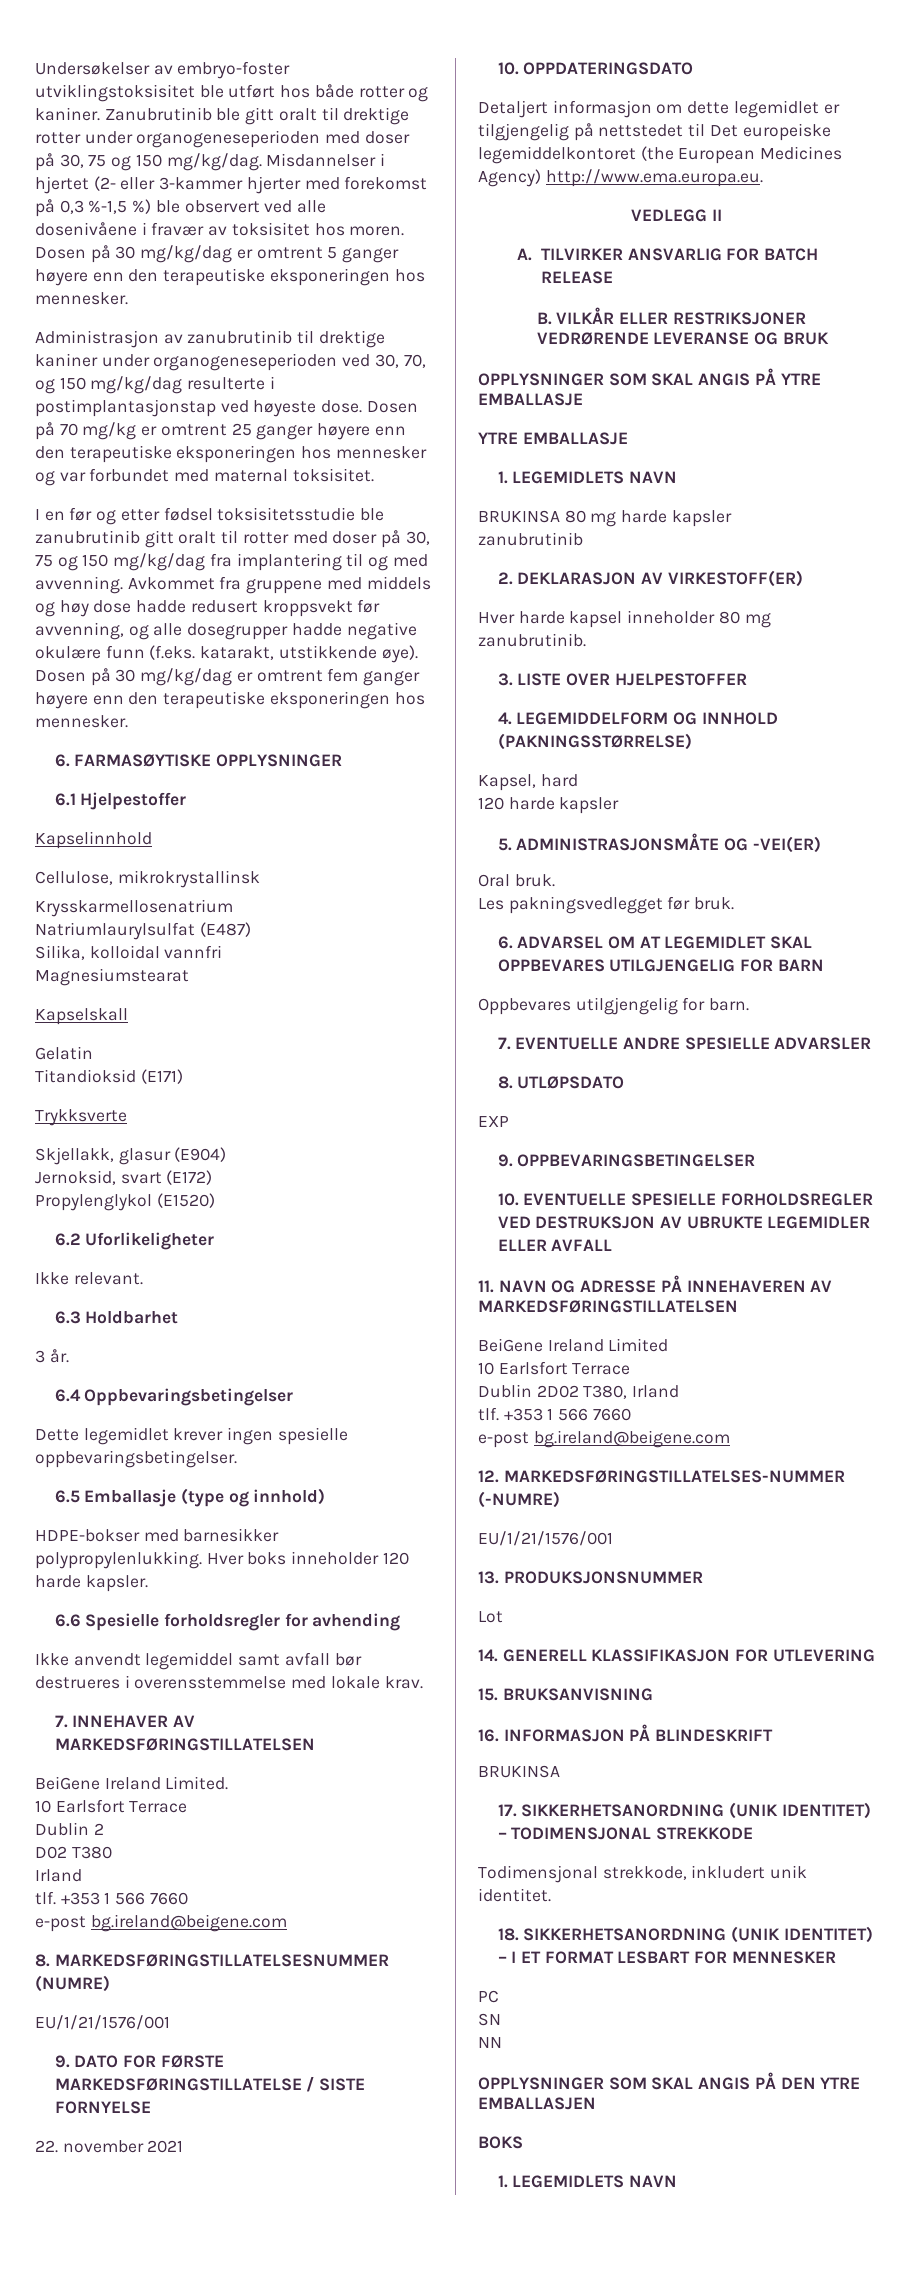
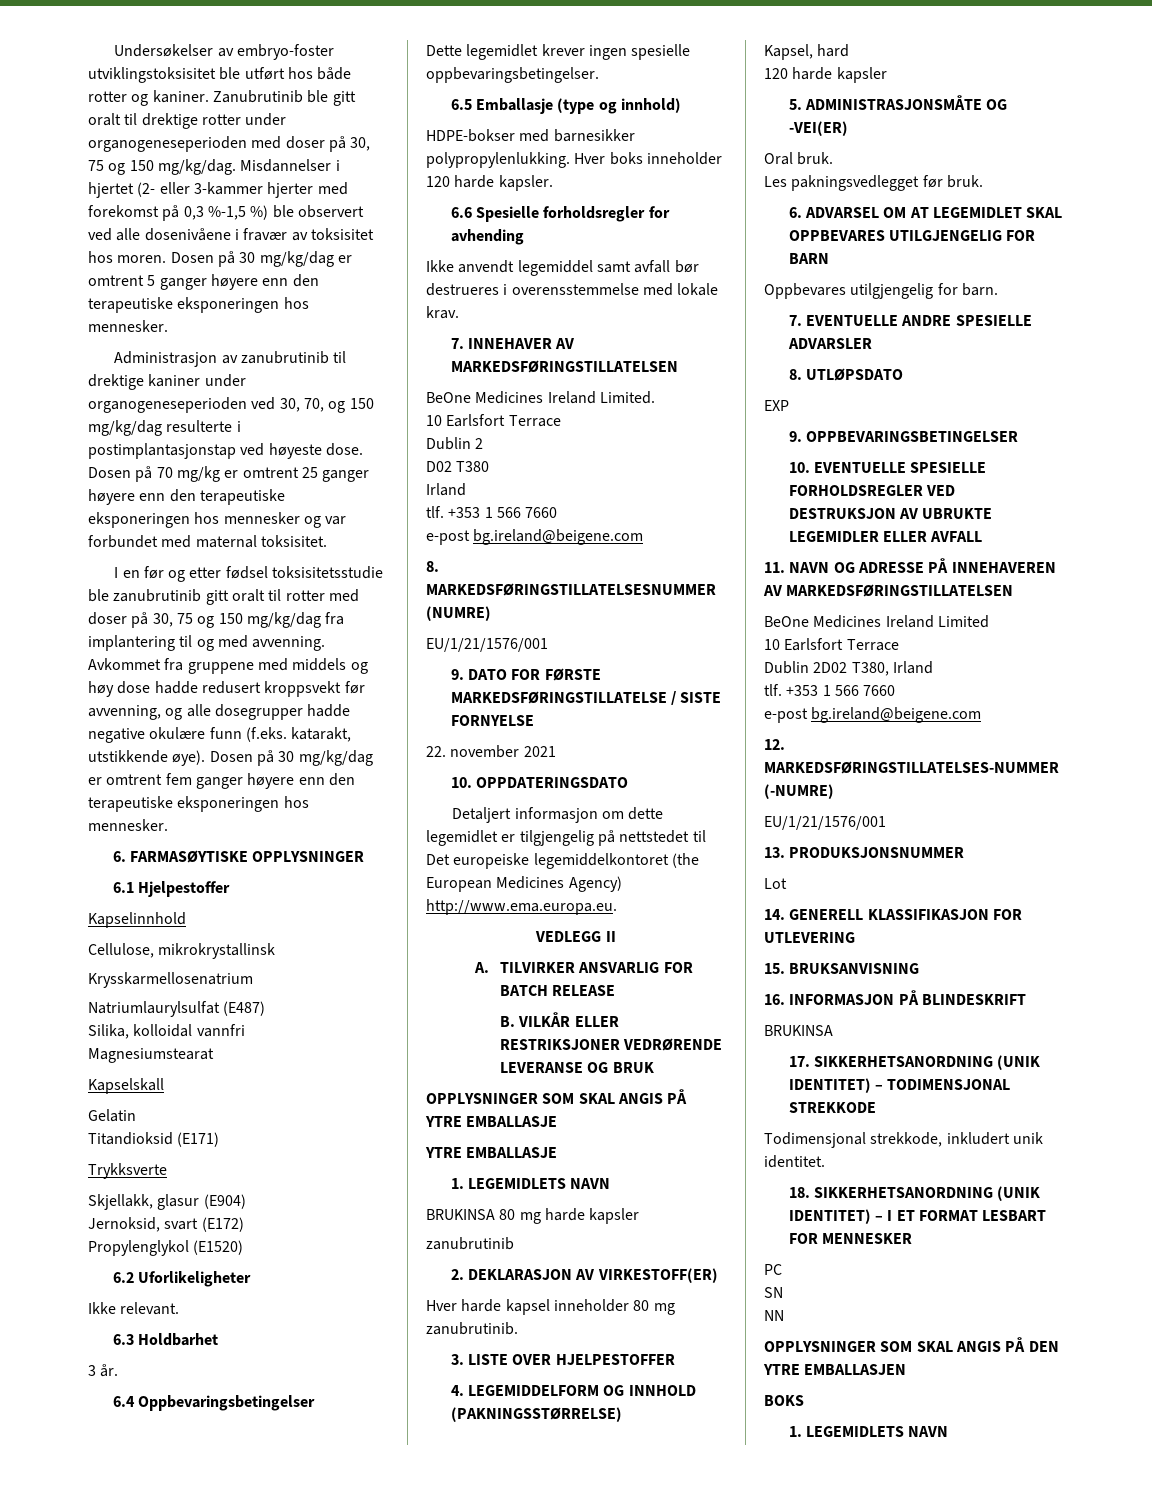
[35,1776,100,1790] BeiGene -> [426,391,544,404] BeOne Medicines
[478,1338,543,1352] BeiGene -> [764,615,882,628] BeOne Medicines

